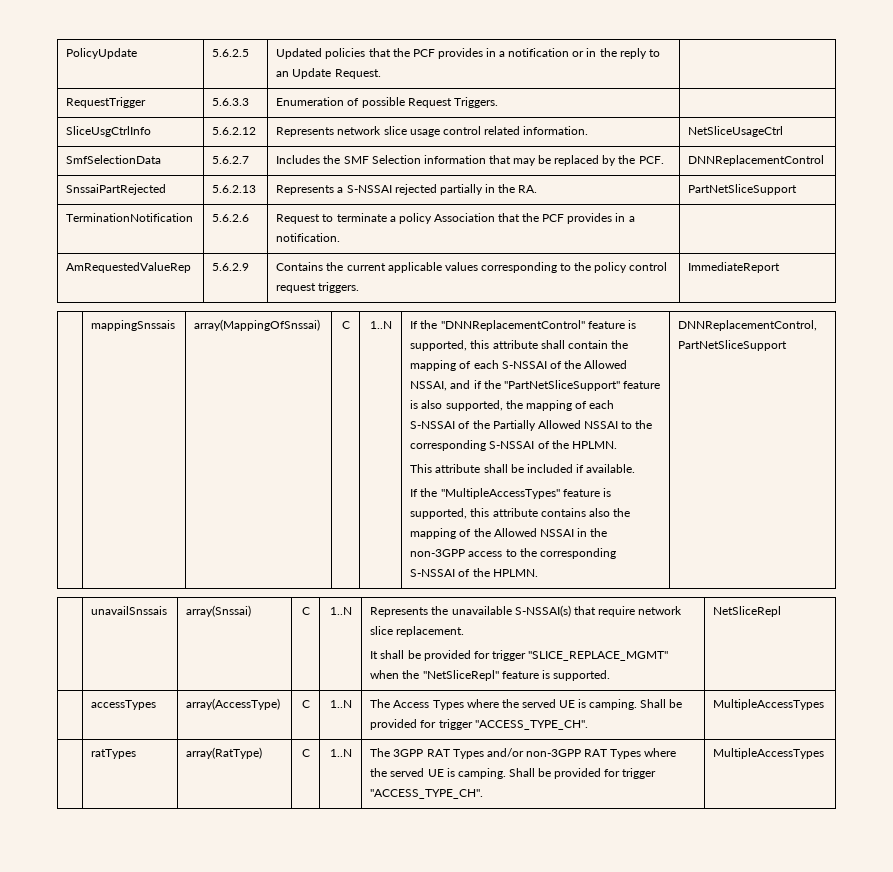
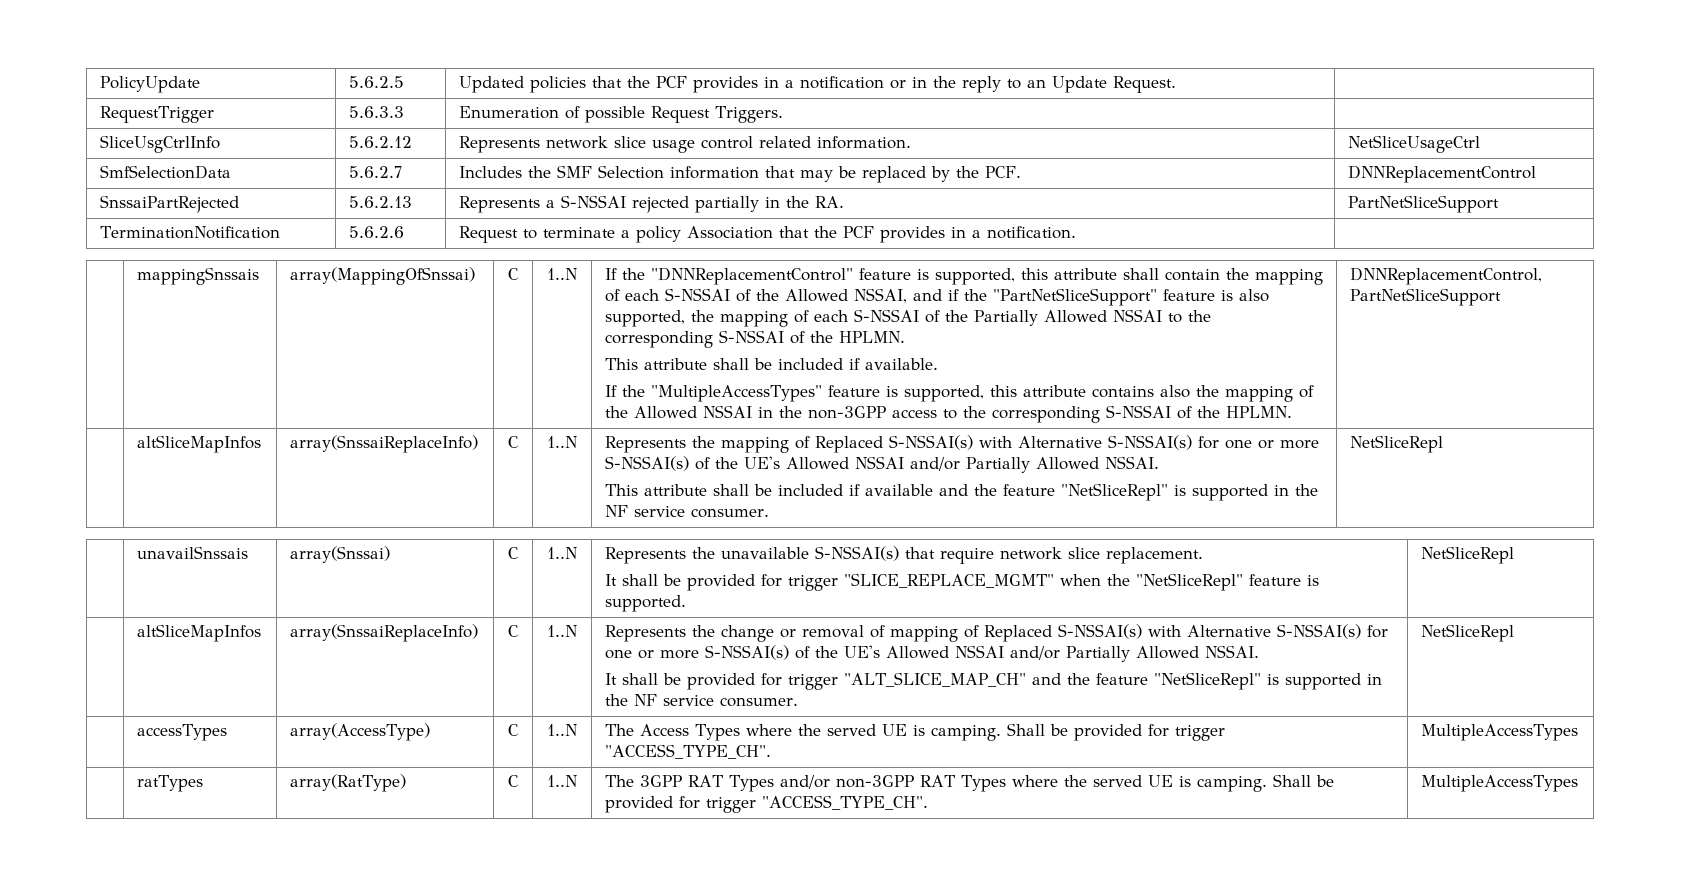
[66,262,192,273] [212,263,250,271] [276,262,668,273] [276,282,360,293] [688,262,781,273] // AmRequestedValueRep | 5.6.2.9 | Contains the current applicable values corresponding to the policy control request triggers. | ImmediateReport -> (1076, 232) none
(788, 345) none -> [136,435,261,453] [289,435,478,453] [508,436,519,448] [547,436,578,448] [604,435,1319,453] [604,456,1159,473] [604,483,1318,501] [604,505,769,518] [1349,435,1443,453] // | altSliceMapInfos | array(SnssaiReplaceInfo) | C | 1..N | Represents the mapping of Replaced S-NSSAI(s) with Alternative S-NSSAI(s) for one or more S-NSSAI(s) of the UE's Allowed NSSAI and/or Partially Allowed NSSAI. // This attribute shall be included if available and the feature "NetSliceRepl" is supported in the NF service consumer. | NetSliceRepl
(782, 611) none -> [136,624,261,642] [289,624,478,642] [508,625,519,637] [547,625,578,637] [604,624,1388,642] [604,645,1259,662] [604,672,1382,690] [604,694,798,707] [1420,624,1514,642] // | altSliceMapInfos | array(SnssaiReplaceInfo) | C | 1..N | Represents the change or removal of mapping of Replaced S-NSSAI(s) with Alternative S-NSSAI(s) for one or more S-NSSAI(s) of the UE's Allowed NSSAI and/or Partially Allowed NSSAI. // It shall be provided for trigger "ALT_SLICE_MAP_CH" and the feature "NetSliceRepl" is supported in the NF service consumer. | NetSliceRepl

